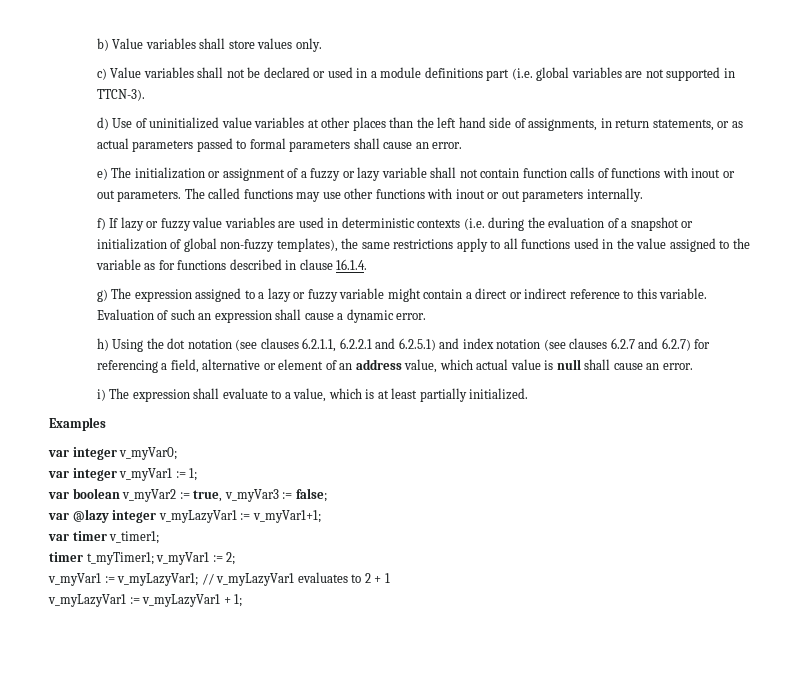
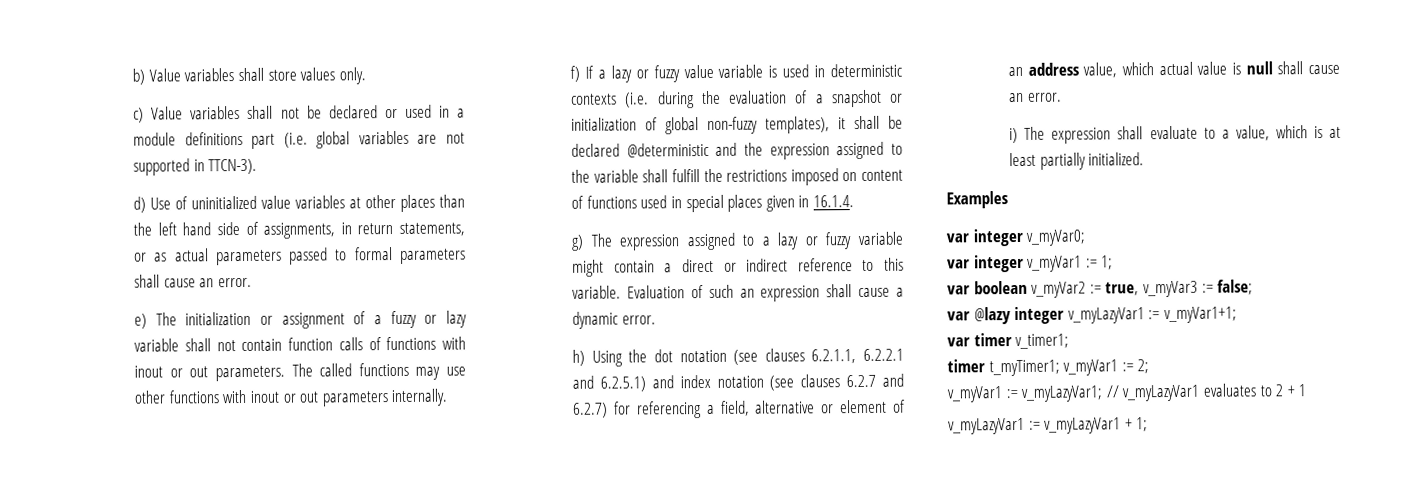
(119, 223) none -> [597,69,606,79] a
[224,217,296,228] variables are -> [718,64,778,78] variable is
[341,238,750,252] [95,259,333,270] the same restrictions apply to all functions used in the value assigned to the variable as for functions described in clause -> [838,115,903,130] [571,141,903,160] [571,168,903,186] [571,194,810,213] it shall be declared @deterministic and the expression assigned to the variable shall fulfill the restrictions imposed on content of functions used in special places given in

